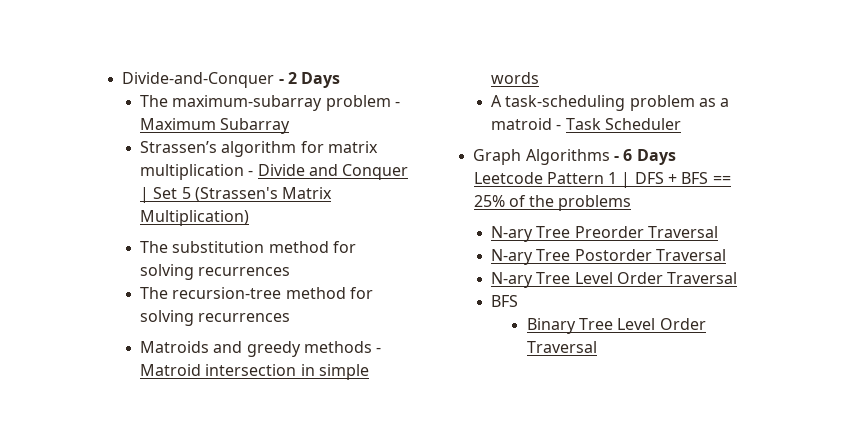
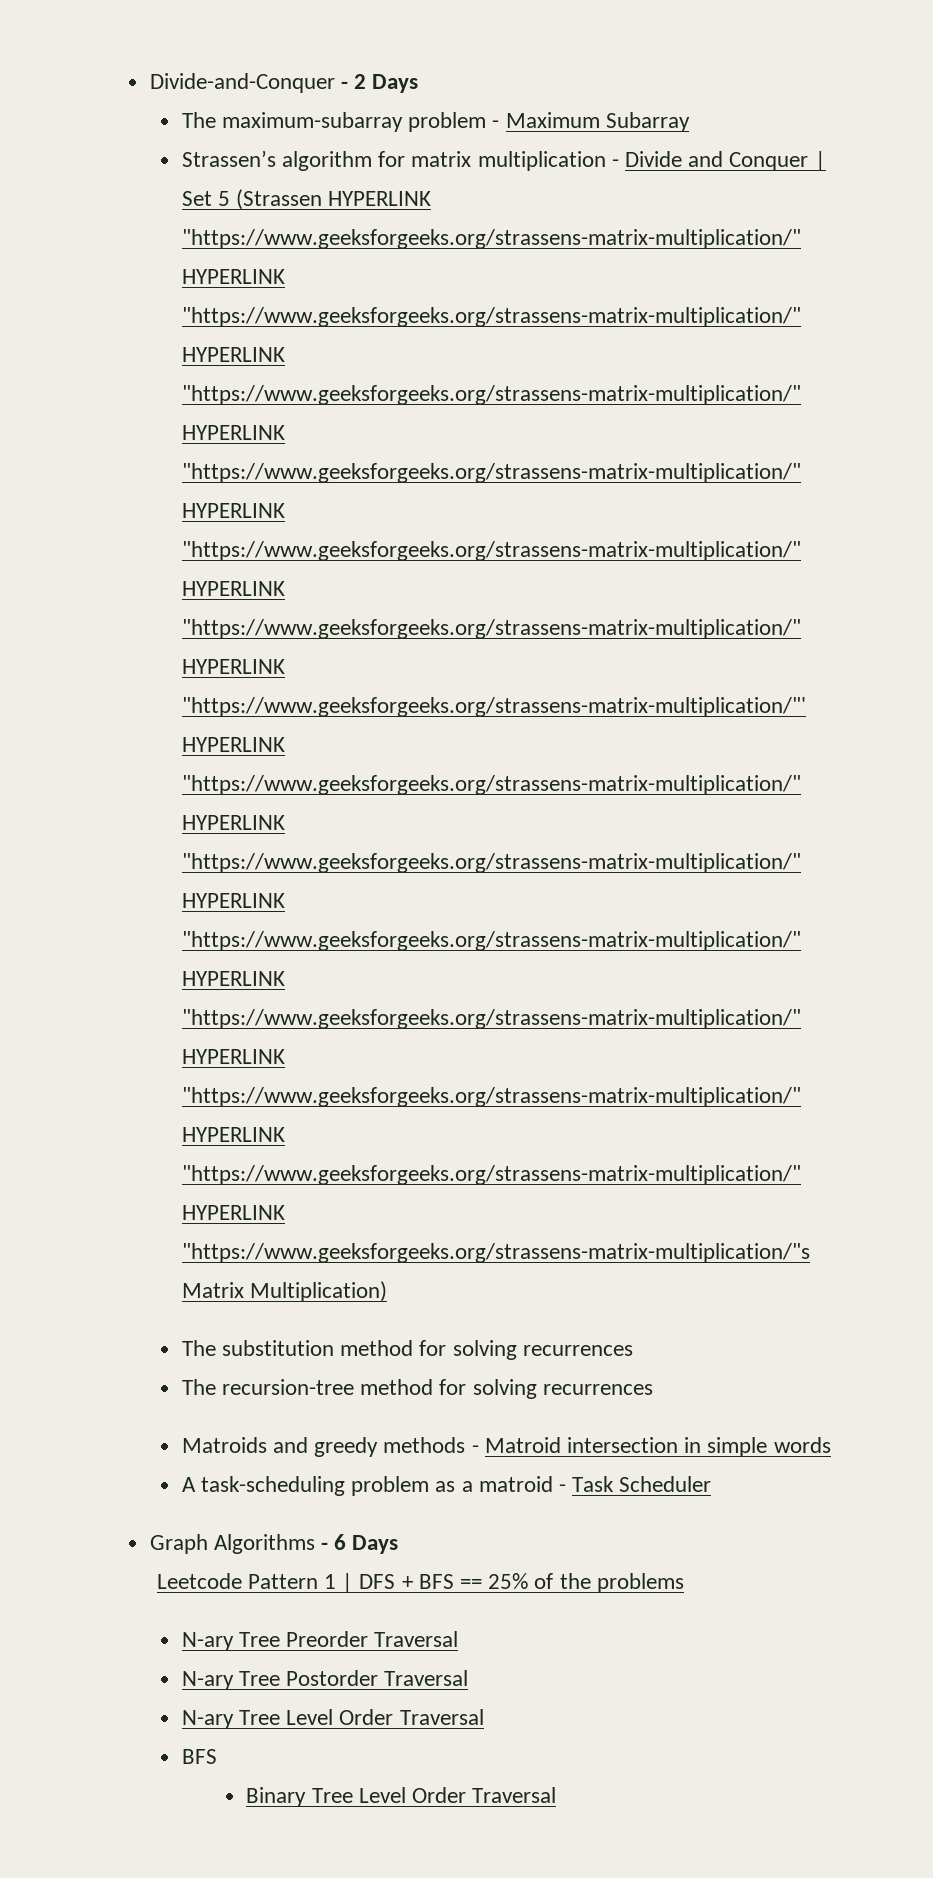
[195,187,279,202] (Strassen's -> [236,189,432,210] [181,229,801,249] [181,269,285,284] [181,307,801,327] [181,347,285,362] [181,385,801,405] [181,425,285,440] [181,463,801,483] [181,503,285,518] [181,541,801,561] [181,581,285,596] [181,619,801,639] [181,659,285,674] [181,697,806,717] [181,737,285,752] [181,775,801,795] [181,815,285,830] [181,853,801,873] [181,893,285,908] [181,931,801,951] [181,971,285,986] [181,1009,801,1029] [181,1049,285,1064] [181,1087,801,1107] [181,1127,285,1142] [181,1165,801,1185] [181,1205,285,1220] [181,1243,810,1263] (Strassen HYPERLINK "https://www.geeksforgeeks.org/strassens-matrix-multiplication/" HYPERLINK "https://www.geeksforgeeks.org/strassens-matrix-multiplication/" HYPERLINK "https://www.geeksforgeeks.org/strassens-matrix-multiplication/" HYPERLINK "https://www.geeksforgeeks.org/strassens-matrix-multiplication/" HYPERLINK "https://www.geeksforgeeks.org/strassens-matrix-multiplication/" HYPERLINK "https://www.geeksforgeeks.org/strassens-matrix-multiplication/" HYPERLINK "https://www.geeksforgeeks.org/strassens-matrix-multiplication/"' HYPERLINK "https://www.geeksforgeeks.org/strassens-matrix-multiplication/" HYPERLINK "https://www.geeksforgeeks.org/strassens-matrix-multiplication/" HYPERLINK "https://www.geeksforgeeks.org/strassens-matrix-multiplication/" HYPERLINK "https://www.geeksforgeeks.org/strassens-matrix-multiplication/" HYPERLINK "https://www.geeksforgeeks.org/strassens-matrix-multiplication/" HYPERLINK "https://www.geeksforgeeks.org/strassens-matrix-multiplication/" HYPERLINK "https://www.geeksforgeeks.org/strassens-matrix-multiplication/"s

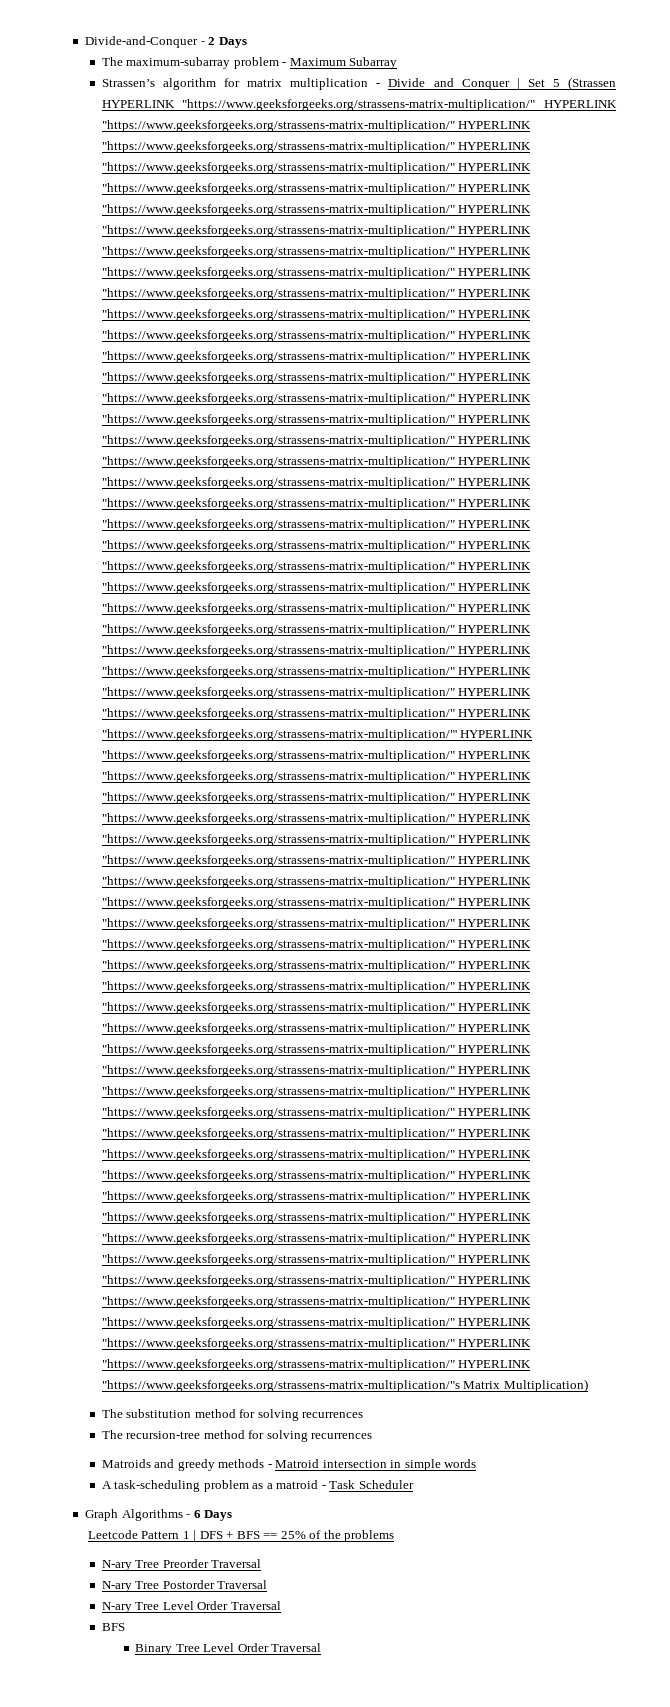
(285, 666) none -> [101,225,532,237] [101,246,532,258] [101,267,532,279] [101,288,532,300] [101,309,532,321] [101,330,532,342] [101,351,532,363] [101,372,532,384] [101,393,532,405] [101,414,532,426] [101,435,532,447] [101,456,532,468] [101,477,532,489] [101,498,532,510] [101,519,532,531] [101,540,532,552] [101,561,532,573] [101,582,532,594] [101,603,532,615] [101,624,532,636] [101,645,532,657] [101,666,532,678] [101,687,532,699] [101,708,532,720] "https://www.geeksforgeeks.org/strassens-matrix-multiplication/" HYPERLINK "https://www.geeksforgeeks.org/strassens-matrix-multiplication/" HYPERLINK "https://www.geeksforgeeks.org/strassens-matrix-multiplication/" HYPERLINK "https://www.geeksforgeeks.org/strassens-matrix-multiplication/" HYPERLINK "https://www.geeksforgeeks.org/strassens-matrix-multiplication/" HYPERLINK "https://www.geeksforgeeks.org/strassens-matrix-multiplication/" HYPERLINK "https://www.geeksforgeeks.org/strassens-matrix-multiplication/" HYPERLINK "https://www.geeksforgeeks.org/strassens-matrix-multiplication/" HYPERLINK "https://www.geeksforgeeks.org/strassens-matrix-multiplication/" HYPERLINK "https://www.geeksforgeeks.org/strassens-matrix-multiplication/" HYPERLINK "https://www.geeksforgeeks.org/strassens-matrix-multiplication/" HYPERLINK "https://www.geeksforgeeks.org/strassens-matrix-multiplication/" HYPERLINK "https://www.geeksforgeeks.org/strassens-matrix-multiplication/" HYPERLINK "https://www.geeksforgeeks.org/strassens-matrix-multiplication/" HYPERLINK "https://www.geeksforgeeks.org/strassens-matrix-multiplication/" HYPERLINK "https://www.geeksforgeeks.org/strassens-matrix-multiplication/" HYPERLINK "https://www.geeksforgeeks.org/strassens-matrix-multiplication/" HYPERLINK "https://www.geeksforgeeks.org/strassens-matrix-multiplication/" HYPERLINK "https://www.geeksforgeeks.org/strassens-matrix-multiplication/" HYPERLINK "https://www.geeksforgeeks.org/strassens-matrix-multiplication/" HYPERLINK "https://www.geeksforgeeks.org/strassens-matrix-multiplication/" HYPERLINK "https://www.geeksforgeeks.org/strassens-matrix-multiplication/" HYPERLINK "https://www.geeksforgeeks.org/strassens-matrix-multiplication/" HYPERLINK "https://www.geeksforgeeks.org/strassens-matrix-multiplication/" HYPERLINK
(285, 1212) none -> [101,876,532,888] [101,897,532,909] [101,918,532,930] [101,939,532,951] [101,960,532,972] [101,981,532,993] [101,1002,532,1014] [101,1023,532,1035] [101,1044,532,1056] [101,1065,532,1077] [101,1086,532,1098] [101,1107,532,1119] [101,1128,532,1140] [101,1149,532,1161] [101,1170,532,1182] [101,1191,532,1203] [101,1212,532,1224] [101,1233,532,1245] [101,1254,532,1266] [101,1275,532,1287] [101,1296,532,1308] [101,1317,532,1329] [101,1338,532,1350] [101,1359,532,1371] "https://www.geeksforgeeks.org/strassens-matrix-multiplication/" HYPERLINK "https://www.geeksforgeeks.org/strassens-matrix-multiplication/" HYPERLINK "https://www.geeksforgeeks.org/strassens-matrix-multiplication/" HYPERLINK "https://www.geeksforgeeks.org/strassens-matrix-multiplication/" HYPERLINK "https://www.geeksforgeeks.org/strassens-matrix-multiplication/" HYPERLINK "https://www.geeksforgeeks.org/strassens-matrix-multiplication/" HYPERLINK "https://www.geeksforgeeks.org/strassens-matrix-multiplication/" HYPERLINK "https://www.geeksforgeeks.org/strassens-matrix-multiplication/" HYPERLINK "https://www.geeksforgeeks.org/strassens-matrix-multiplication/" HYPERLINK "https://www.geeksforgeeks.org/strassens-matrix-multiplication/" HYPERLINK "https://www.geeksforgeeks.org/strassens-matrix-multiplication/" HYPERLINK "https://www.geeksforgeeks.org/strassens-matrix-multiplication/" HYPERLINK "https://www.geeksforgeeks.org/strassens-matrix-multiplication/" HYPERLINK "https://www.geeksforgeeks.org/strassens-matrix-multiplication/" HYPERLINK "https://www.geeksforgeeks.org/strassens-matrix-multiplication/" HYPERLINK "https://www.geeksforgeeks.org/strassens-matrix-multiplication/" HYPERLINK "https://www.geeksforgeeks.org/strassens-matrix-multiplication/" HYPERLINK "https://www.geeksforgeeks.org/strassens-matrix-multiplication/" HYPERLINK "https://www.geeksforgeeks.org/strassens-matrix-multiplication/" HYPERLINK "https://www.geeksforgeeks.org/strassens-matrix-multiplication/" HYPERLINK "https://www.geeksforgeeks.org/strassens-matrix-multiplication/" HYPERLINK "https://www.geeksforgeeks.org/strassens-matrix-multiplication/" HYPERLINK "https://www.geeksforgeeks.org/strassens-matrix-multiplication/" HYPERLINK "https://www.geeksforgeeks.org/strassens-matrix-multiplication/" HYPERLINK

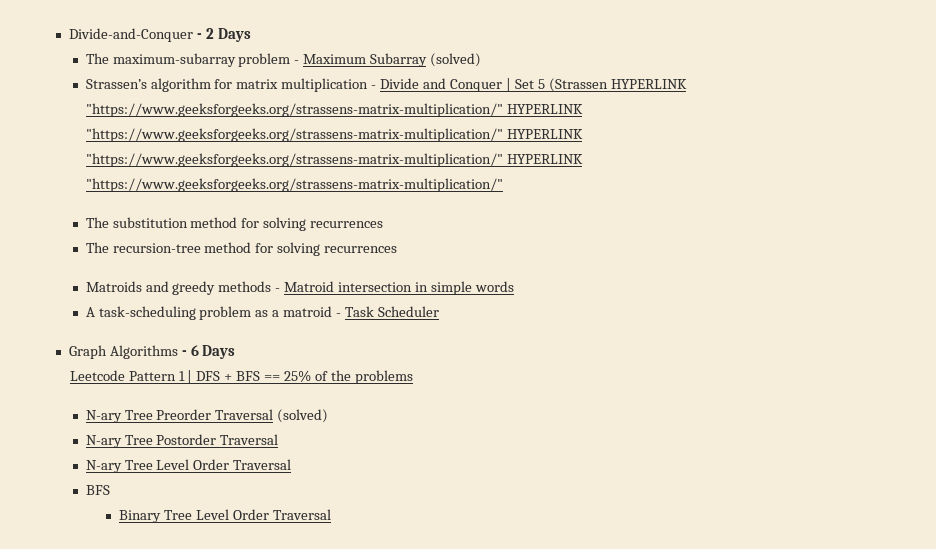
(398, 63) none -> [430,53,482,67] (solved)
[458,163,532,171] [101,183,532,195] [101,204,532,216] [101,225,532,237] [101,246,532,258] [101,267,532,279] [101,288,532,300] [101,309,532,321] [101,330,532,342] [101,351,532,363] [101,372,532,384] [101,393,532,405] [101,414,532,426] [101,435,532,447] [101,456,532,468] [101,477,532,489] [101,498,532,510] [101,519,532,531] [101,540,532,552] [101,561,532,573] [101,582,532,594] [101,603,532,615] [101,624,532,636] [101,645,532,657] [101,666,532,678] [101,687,532,699] [101,708,532,720] [101,729,534,741] [101,750,532,762] [101,771,532,783] [101,792,532,804] [101,813,532,825] [101,834,532,846] [101,855,532,867] [101,876,532,888] [101,897,532,909] [101,918,532,930] [101,939,532,951] [101,960,532,972] [101,981,532,993] [101,1002,532,1014] [101,1023,532,1035] [101,1044,532,1056] [101,1065,532,1077] [101,1086,532,1098] [101,1107,532,1119] [101,1128,532,1140] [101,1149,532,1161] [101,1170,532,1182] [101,1191,532,1203] [101,1212,532,1224] [101,1233,532,1245] [101,1254,532,1266] [101,1275,532,1287] [101,1296,532,1308] [101,1317,532,1329] [101,1338,532,1350] [101,1359,532,1371] [101,1379,588,1392] HYPERLINK "https://www.geeksforgeeks.org/strassens-matrix-multiplication/" HYPERLINK "https://www.geeksforgeeks.org/strassens-matrix-multiplication/" HYPERLINK "https://www.geeksforgeeks.org/strassens-matrix-multiplication/" HYPERLINK "https://www.geeksforgeeks.org/strassens-matrix-multiplication/" HYPERLINK "https://www.geeksforgeeks.org/strassens-matrix-multiplication/" HYPERLINK "https://www.geeksforgeeks.org/strassens-matrix-multiplication/" HYPERLINK "https://www.geeksforgeeks.org/strassens-matrix-multiplication/" HYPERLINK "https://www.geeksforgeeks.org/strassens-matrix-multiplication/" HYPERLINK "https://www.geeksforgeeks.org/strassens-matrix-multiplication/" HYPERLINK "https://www.geeksforgeeks.org/strassens-matrix-multiplication/" HYPERLINK "https://www.geeksforgeeks.org/strassens-matrix-multiplication/" HYPERLINK "https://www.geeksforgeeks.org/strassens-matrix-multiplication/" HYPERLINK "https://www.geeksforgeeks.org/strassens-matrix-multiplication/" HYPERLINK "https://www.geeksforgeeks.org/strassens-matrix-multiplication/" HYPERLINK "https://www.geeksforgeeks.org/strassens-matrix-multiplication/" HYPERLINK "https://www.geeksforgeeks.org/strassens-matrix-multiplication/" HYPERLINK "https://www.geeksforgeeks.org/strassens-matrix-multiplication/" HYPERLINK "https://www.geeksforgeeks.org/strassens-matrix-multiplication/" HYPERLINK "https://www.geeksforgeeks.org/strassens-matrix-multiplication/" HYPERLINK "https://www.geeksforgeeks.org/strassens-matrix-multiplication/" HYPERLINK "https://www.geeksforgeeks.org/strassens-matrix-multiplication/" HYPERLINK "https://www.geeksforgeeks.org/strassens-matrix-multiplication/" HYPERLINK "https://www.geeksforgeeks.org/strassens-matrix-multiplication/" HYPERLINK "https://www.geeksforgeeks.org/strassens-matrix-multiplication/" HYPERLINK "https://www.geeksforgeeks.org/strassens-matrix-multiplication/" HYPERLINK "https://www.geeksforgeeks.org/strassens-matrix-multiplication/" HYPERLINK "https://www.geeksforgeeks.org/strassens-matrix-multiplication/"' HYPERLINK "https://www.geeksforgeeks.org/strassens-matrix-multiplication/" HYPERLINK "https://www.geeksforgeeks.org/strassens-matrix-multiplication/" HYPERLINK "https://www.geeksforgeeks.org/strassens-matrix-multiplication/" HYPERLINK "https://www.geeksforgeeks.org/strassens-matrix-multiplication/" HYPERLINK "https://www.geeksforgeeks.org/strassens-matrix-multiplication/" HYPERLINK "https://www.geeksforgeeks.org/strassens-matrix-multiplication/" HYPERLINK "https://www.geeksforgeeks.org/strassens-matrix-multiplication/" HYPERLINK "https://www.geeksforgeeks.org/strassens-matrix-multiplication/" HYPERLINK "https://www.geeksforgeeks.org/strassens-matrix-multiplication/" HYPERLINK "https://www.geeksforgeeks.org/strassens-matrix-multiplication/" HYPERLINK "https://www.geeksforgeeks.org/strassens-matrix-multiplication/" HYPERLINK "https://www.geeksforgeeks.org/strassens-matrix-multiplication/" HYPERLINK "https://www.geeksforgeeks.org/strassens-matrix-multiplication/" HYPERLINK "https://www.geeksforgeeks.org/strassens-matrix-multiplication/" HYPERLINK "https://www.geeksforgeeks.org/strassens-matrix-multiplication/" HYPERLINK "https://www.geeksforgeeks.org/strassens-matrix-multiplication/" HYPERLINK "https://www.geeksforgeeks.org/strassens-matrix-multiplication/" HYPERLINK "https://www.geeksforgeeks.org/strassens-matrix-multiplication/" HYPERLINK "https://www.geeksforgeeks.org/strassens-matrix-multiplication/" HYPERLINK "https://www.geeksforgeeks.org/strassens-matrix-multiplication/" HYPERLINK "https://www.geeksforgeeks.org/strassens-matrix-multiplication/" HYPERLINK "https://www.geeksforgeeks.org/strassens-matrix-multiplication/" HYPERLINK "https://www.geeksforgeeks.org/strassens-matrix-multiplication/" HYPERLINK "https://www.geeksforgeeks.org/strassens-matrix-multiplication/" HYPERLINK "https://www.geeksforgeeks.org/strassens-matrix-multiplication/" HYPERLINK "https://www.geeksforgeeks.org/strassens-matrix-multiplication/" HYPERLINK "https://www.geeksforgeeks.org/strassens-matrix-multiplication/" HYPERLINK "https://www.geeksforgeeks.org/strassens-matrix-multiplication/" HYPERLINK "https://www.geeksforgeeks.org/strassens-matrix-multiplication/" HYPERLINK "https://www.geeksforgeeks.org/strassens-matrix-multiplication/" HYPERLINK "https://www.geeksforgeeks.org/strassens-matrix-multiplication/"s Matrix Multiplication) -> (503, 185) none
(262, 1563) none -> [277,409,329,423] (solved)

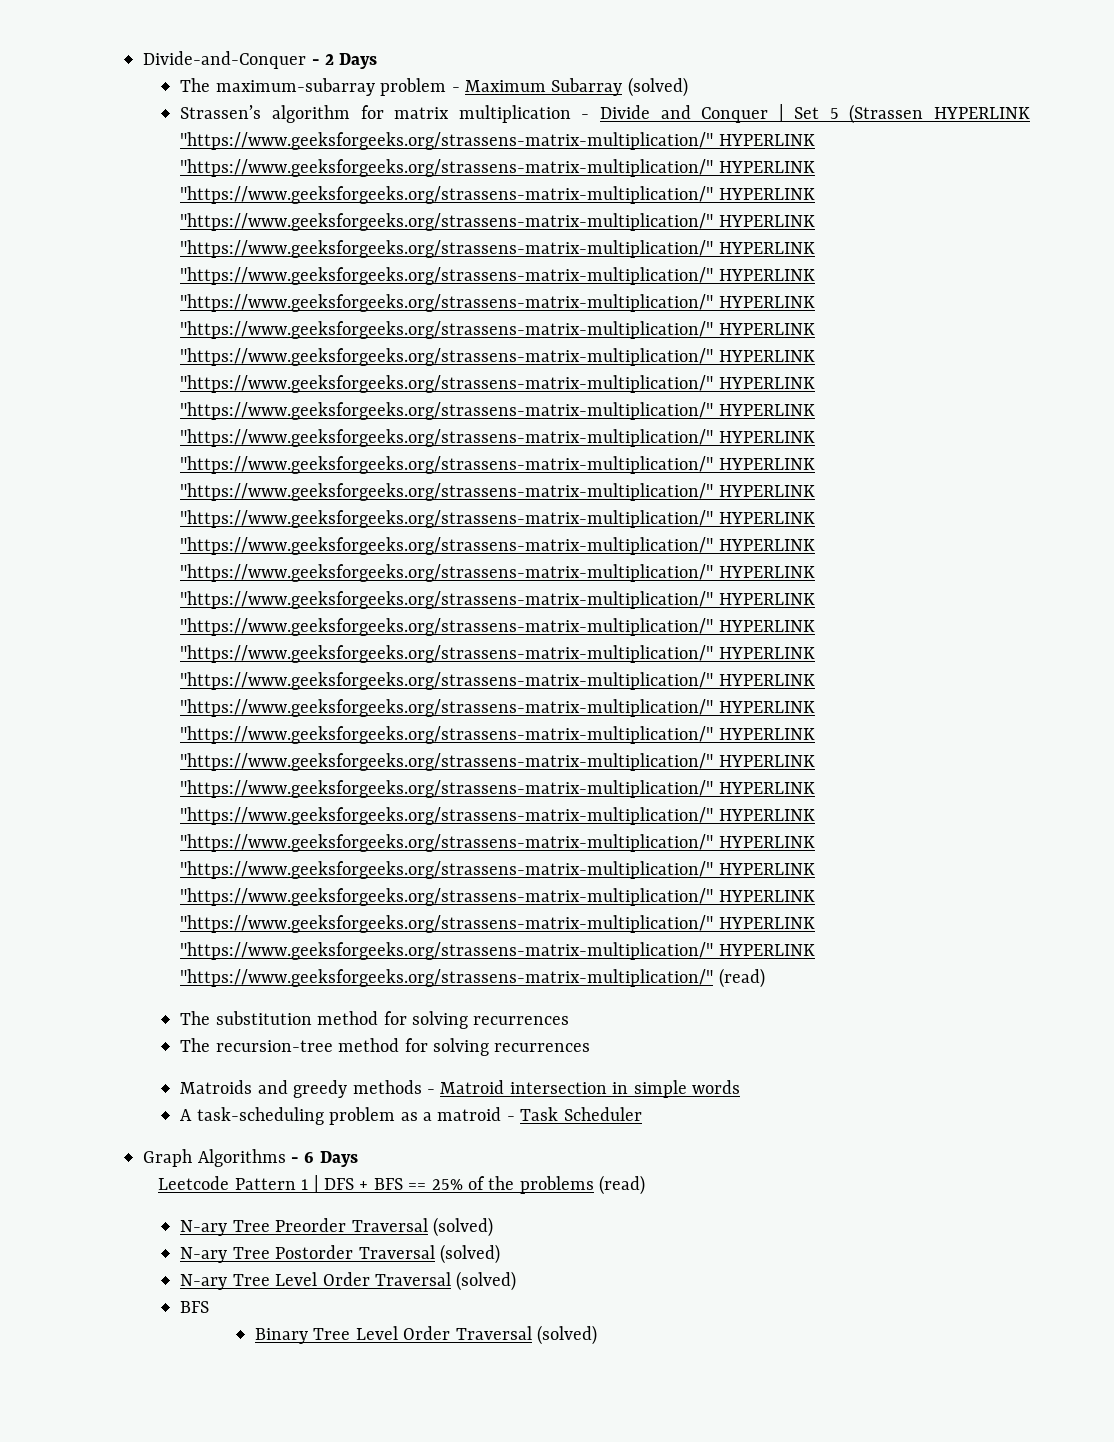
(503, 185) none -> [718,215,815,227] [180,240,815,258] [180,267,815,285] [180,294,815,312] [180,321,815,339] [180,348,815,366] [180,375,815,393] [180,402,815,420] [180,429,815,447] [180,456,815,474] [180,483,815,501] [180,510,815,528] [180,537,815,555] [180,564,815,582] [180,591,815,609] [180,618,815,636] [180,645,815,663] [180,672,815,690] [180,699,815,717] [180,726,815,744] [180,753,815,771] [180,780,815,798] [180,807,815,825] [180,834,815,852] [180,861,815,879] [180,888,815,906] [180,915,815,933] [180,942,815,960] [180,968,765,988] HYPERLINK "https://www.geeksforgeeks.org/strassens-matrix-multiplication/" HYPERLINK "https://www.geeksforgeeks.org/strassens-matrix-multiplication/" HYPERLINK "https://www.geeksforgeeks.org/strassens-matrix-multiplication/" HYPERLINK "https://www.geeksforgeeks.org/strassens-matrix-multiplication/" HYPERLINK "https://www.geeksforgeeks.org/strassens-matrix-multiplication/" HYPERLINK "https://www.geeksforgeeks.org/strassens-matrix-multiplication/" HYPERLINK "https://www.geeksforgeeks.org/strassens-matrix-multiplication/" HYPERLINK "https://www.geeksforgeeks.org/strassens-matrix-multiplication/" HYPERLINK "https://www.geeksforgeeks.org/strassens-matrix-multiplication/" HYPERLINK "https://www.geeksforgeeks.org/strassens-matrix-multiplication/" HYPERLINK "https://www.geeksforgeeks.org/strassens-matrix-multiplication/" HYPERLINK "https://www.geeksforgeeks.org/strassens-matrix-multiplication/" HYPERLINK "https://www.geeksforgeeks.org/strassens-matrix-multiplication/" HYPERLINK "https://www.geeksforgeeks.org/strassens-matrix-multiplication/" HYPERLINK "https://www.geeksforgeeks.org/strassens-matrix-multiplication/" HYPERLINK "https://www.geeksforgeeks.org/strassens-matrix-multiplication/" HYPERLINK "https://www.geeksforgeeks.org/strassens-matrix-multiplication/" HYPERLINK "https://www.geeksforgeeks.org/strassens-matrix-multiplication/" HYPERLINK "https://www.geeksforgeeks.org/strassens-matrix-multiplication/" HYPERLINK "https://www.geeksforgeeks.org/strassens-matrix-multiplication/" HYPERLINK "https://www.geeksforgeeks.org/strassens-matrix-multiplication/" HYPERLINK "https://www.geeksforgeeks.org/strassens-matrix-multiplication/" HYPERLINK "https://www.geeksforgeeks.org/strassens-matrix-multiplication/" HYPERLINK "https://www.geeksforgeeks.org/strassens-matrix-multiplication/" HYPERLINK "https://www.geeksforgeeks.org/strassens-matrix-multiplication/" HYPERLINK "https://www.geeksforgeeks.org/strassens-matrix-multiplication/" HYPERLINK "https://www.geeksforgeeks.org/strassens-matrix-multiplication/" HYPERLINK "https://www.geeksforgeeks.org/strassens-matrix-multiplication/" (read)
(413, 377) none -> [599,1175,646,1195] (read)
(279, 439) none -> [440,1244,501,1264] (solved)
(292, 464) none -> [456,1271,517,1291] (solved)
(331, 514) none -> [536,1325,597,1345] (solved)

